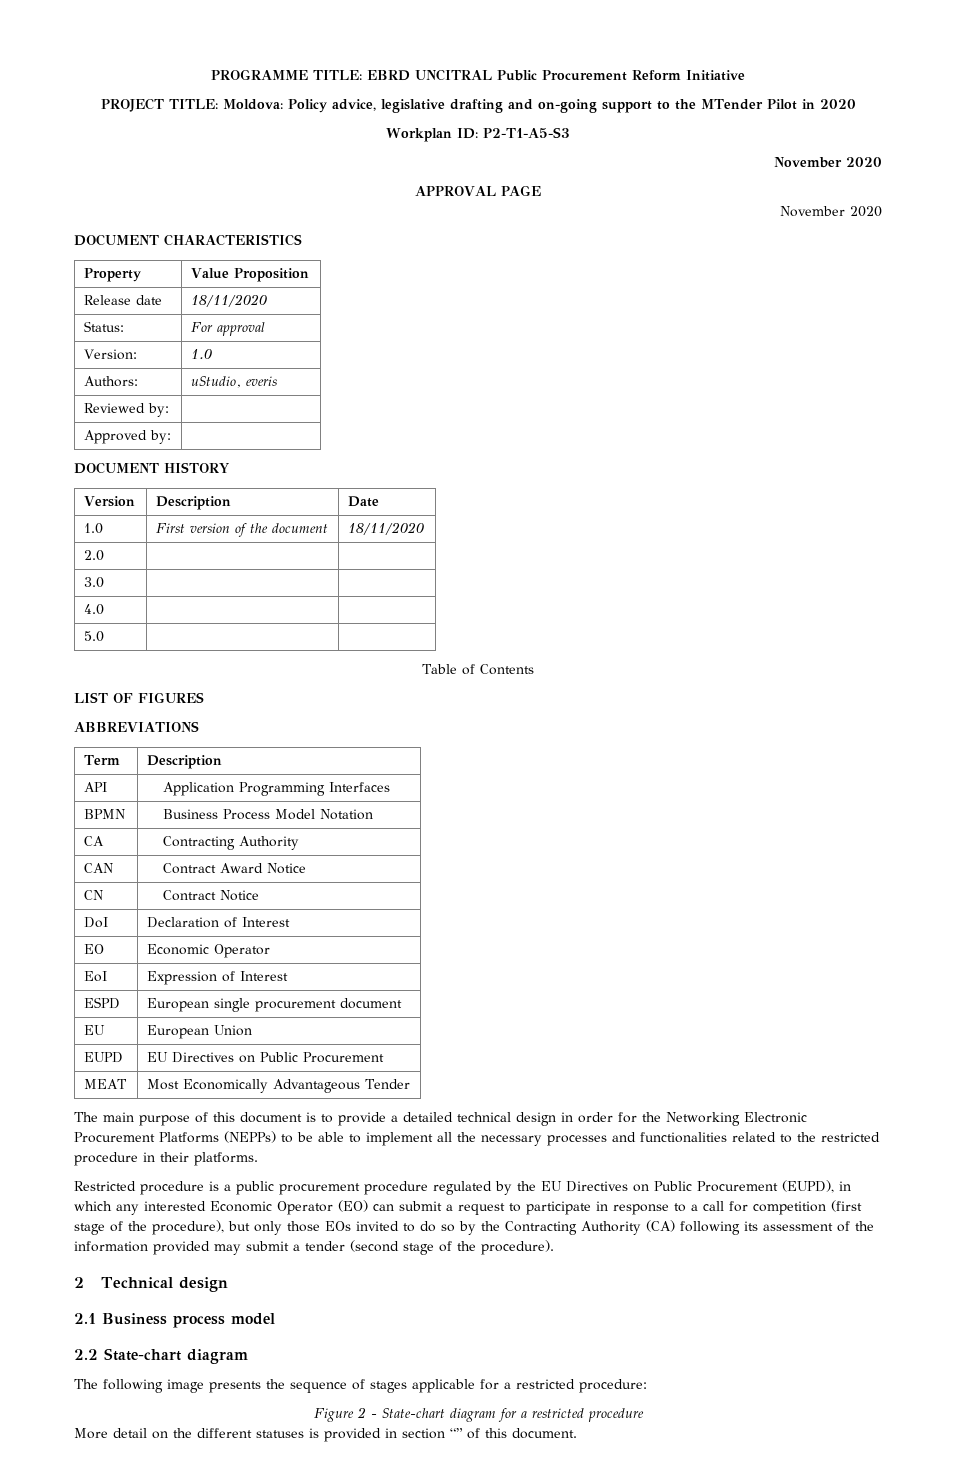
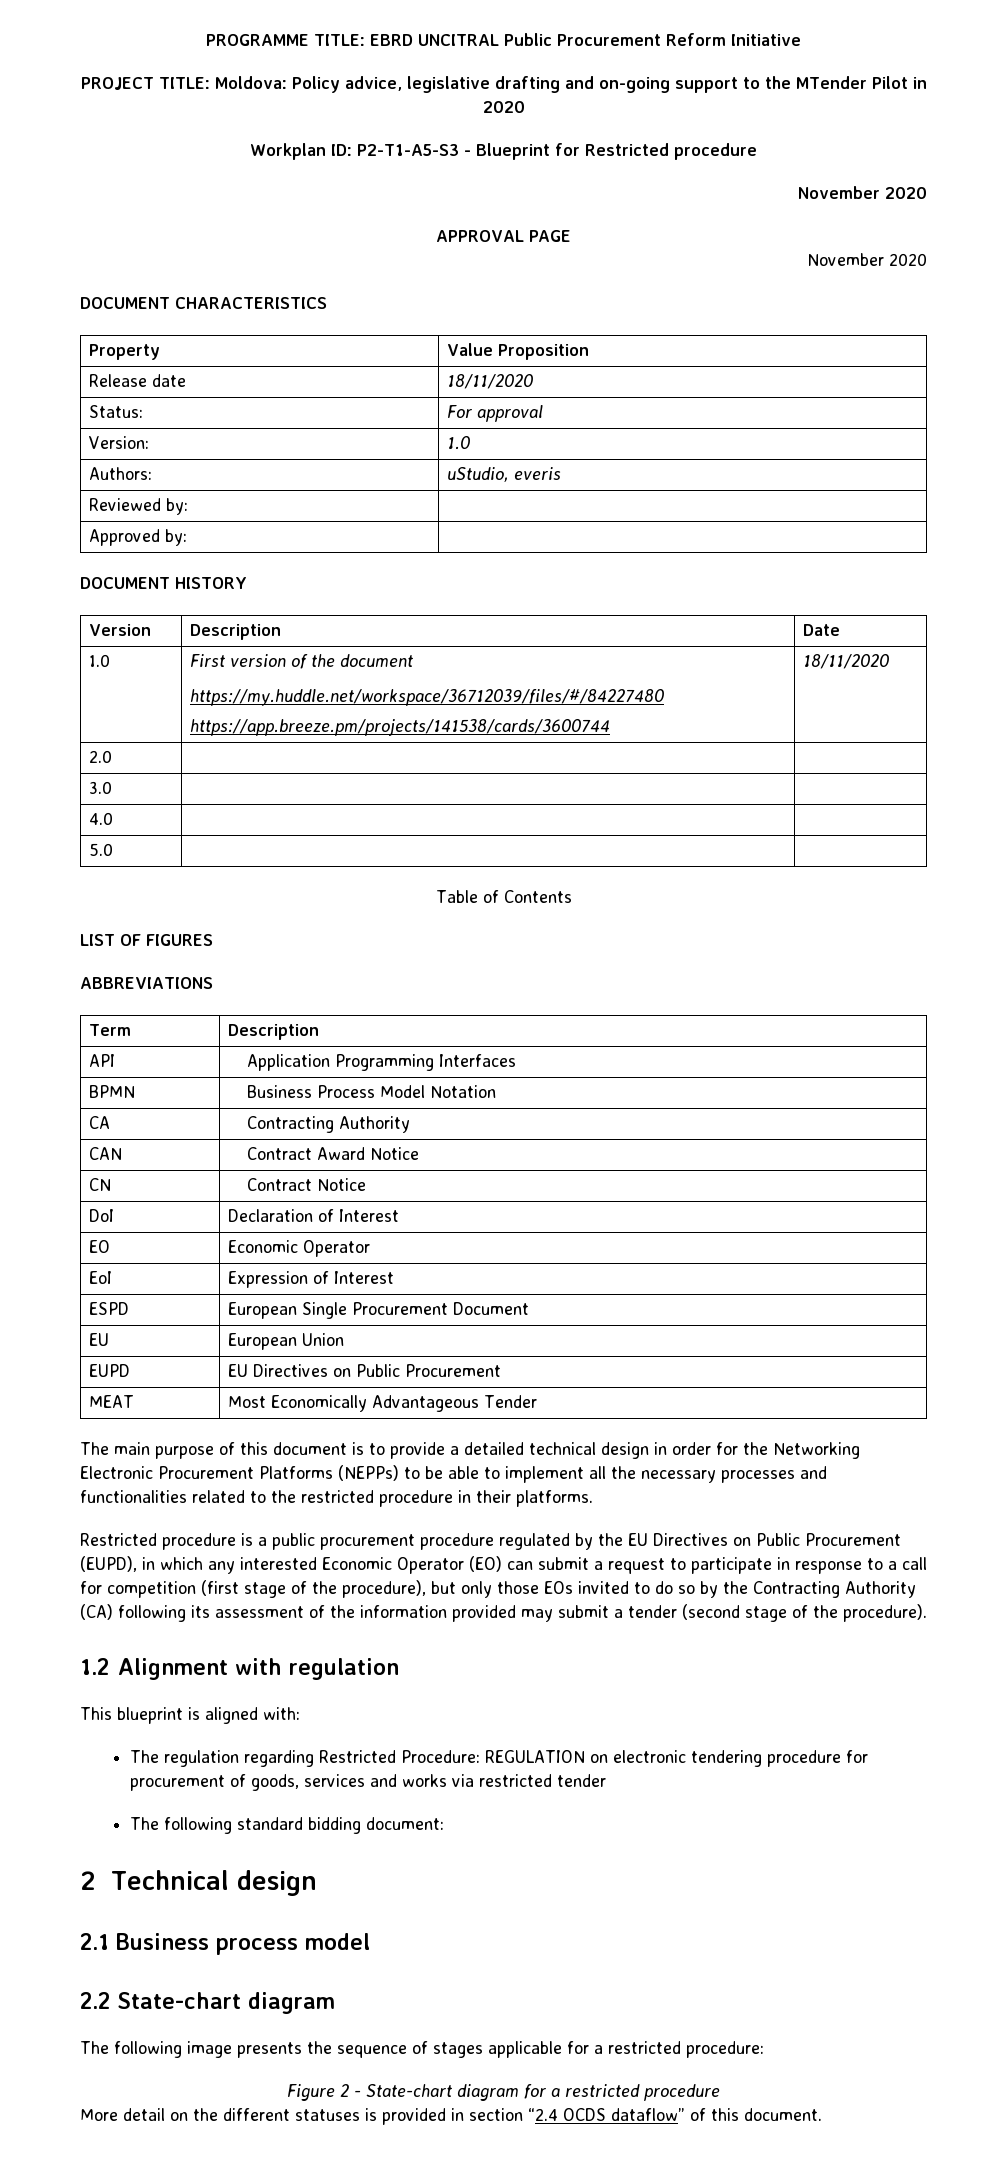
(570, 132) none -> [463,143,757,160] - Blueprint for Restricted procedure
(329, 528) none -> [190,689,665,706] [190,719,611,736] // https://my.huddle.net/workspace/36712039/files/#/84227480 // https://app.breeze.pm/projects/141538/cards/3600744
[214,998,403,1012] single procurement document -> [302,1302,530,1319] Single Procurement Document
(554, 1247) none -> [80,1658,399,1680] [80,1707,300,1724] [130,1750,869,1767] [130,1774,607,1791] [130,1817,445,1834] // 1.2 Alignment with regulation // This blueprint is aligned with: // The regulation regarding Restricted Procedure: REGULATION on electronic tendering procedure for procurement of goods, services and works via restricted tender // The following standard bidding document:
[450,1428,463,1438] “” -> [528,2108,685,2121] “2.4 OCDS dataflow”

